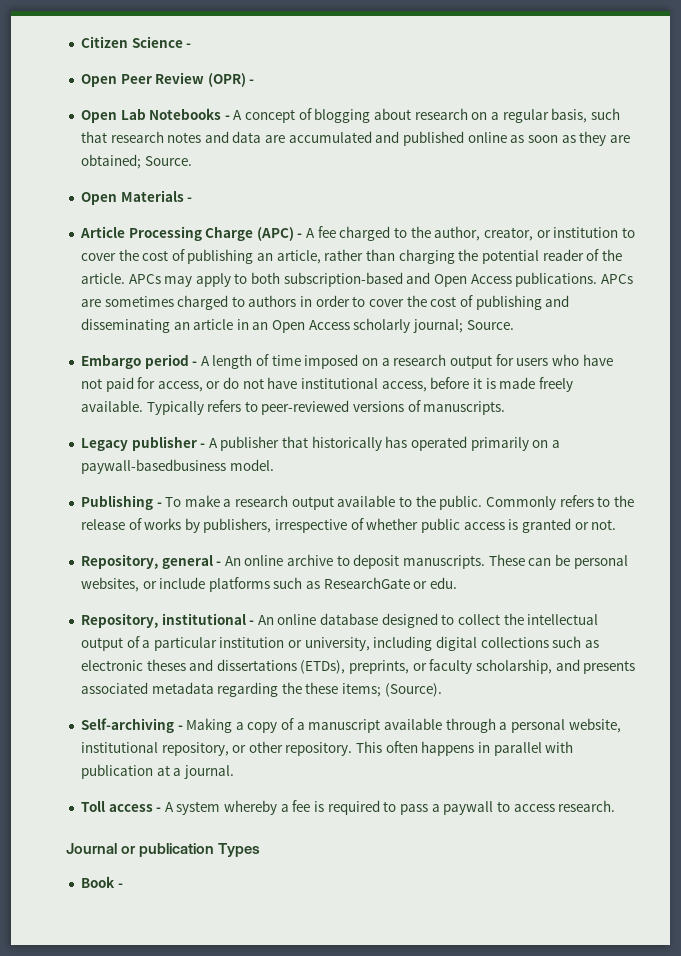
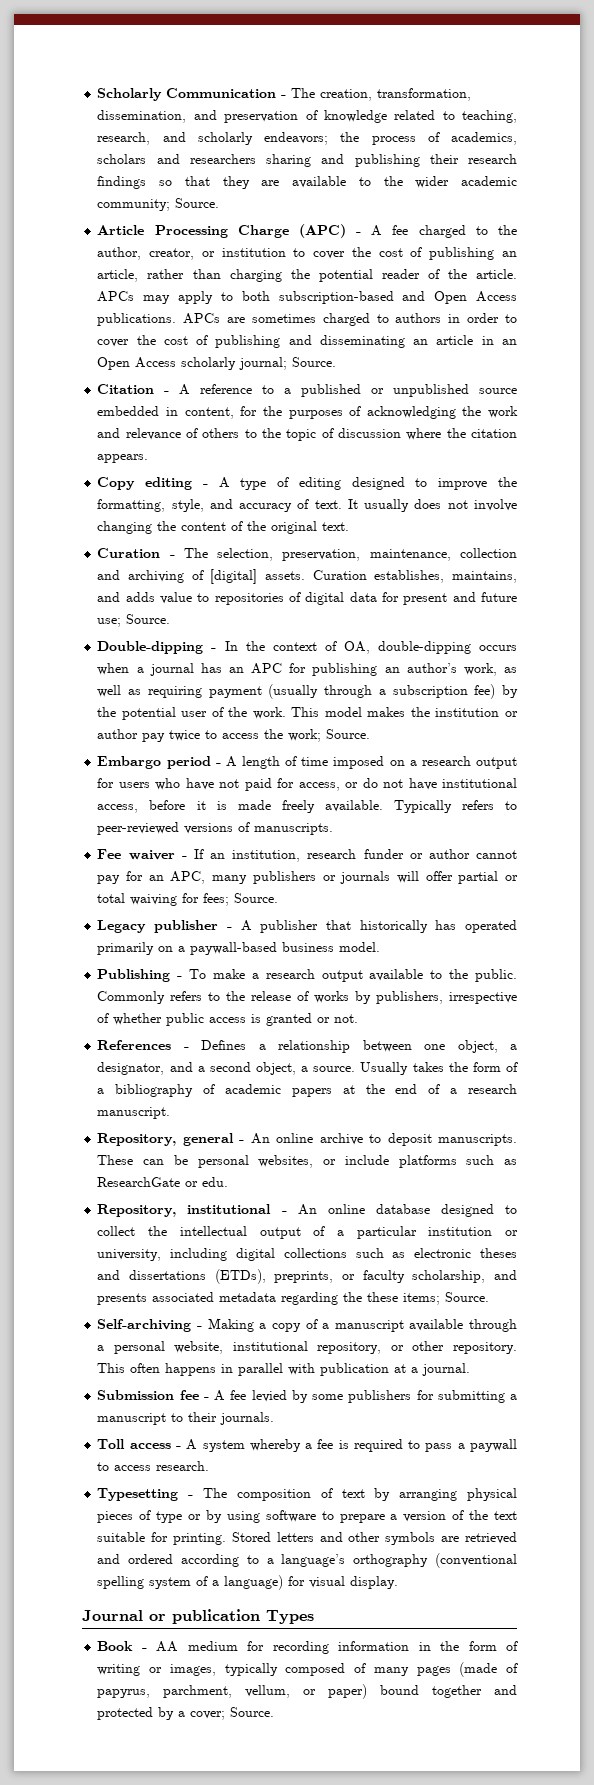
[80,36,192,48] [80,72,255,87] [80,108,620,123] [80,131,630,146] [80,154,192,169] [80,190,193,205] Citizen Science - // Open Peer Review (OPR) - // Open Lab Notebooks - A concept of blogging about research on a regular basis, such that research notes and data are accumulated and published online as soon as they are obtained; Source. // Open Materials - -> [97,88,472,101] [97,110,517,123] [97,132,518,145] [97,154,517,167] [97,176,518,189] [97,198,220,211] Scholarly Communication - The creation, transformation, dissemination, and preservation of knowledge related to teaching, research, and scholarly endeavors; the process of academics, scholars and researchers sharing and publishing their research findings so that they are available to the wider academic community; Source.
(514, 325) none -> [97,384,517,397] [97,406,518,419] [97,428,517,441] [97,454,149,463] [97,477,517,490] [97,499,517,512] [97,521,350,534] [97,548,517,561] [97,569,517,584] [97,592,517,605] [97,614,171,627] [97,641,517,654] [97,663,517,676] [97,684,519,699] [97,707,518,720] [97,729,371,742] // Citation - A reference to a published or unpublished source embedded in content, for the purposes of acknowledging the work and relevance of others to the topic of discussion where the citation appears. // Copy editing - A type of editing designed to improve the formatting, style, and accuracy of text. It usually does not involve changing the content of the original text. // Curation - The selection, preservation, maintenance, collection and archiving of [digital] assets. Curation establishes, maintains, and adds value to repositories of digital data for present and future use; Source. // Double-dipping - In the context of OA, double-dipping occurs when a journal has an APC for publishing an author’s work, as well as requiring payment (usually through a subscription fee) by the potential user of the work. This model makes the institution or author pay twice to access the work; Source.
(506, 408) none -> [97,849,518,862] [97,871,518,884] [97,893,279,906] // Fee waiver - If an institution, research funder or author cannot pay for an APC, many publishers or journals will offer partial or total waiving for fees; Source.
[80,459,226,474] paywall-basedbusiness -> [190,942,335,955] paywall-based business
(617, 524) none -> [97,1040,517,1053] [97,1062,518,1075] [97,1084,518,1097] [97,1107,171,1119] // References - Defines a relationship between one object, a designator, and a second object, a source. Usually takes the form of a bibliography of academic papers at the end of a research manuscript.
[384,683,442,697] (Source). -> [445,1292,490,1302] Source.
(234, 772) none -> [97,1390,518,1403] [97,1412,275,1425] // Submission fee - A fee levied by some publishers for submitting a manuscript to their journals.
(616, 806) none -> [97,1488,517,1501] [97,1510,517,1523] [97,1532,517,1545] [97,1553,517,1568] [97,1575,399,1590] // Typesetting - The composition of text by arranging physical pieces of type or by using software to prepare a version of the text suitable for printing. Stored letters and other symbols are retrieved and ordered according to a language’s orthography (conventional spelling system of a language) for visual display.
(123, 885) none -> [156,1641,518,1654] [97,1662,519,1677] [97,1684,517,1699] [97,1707,275,1720] AA medium for recording information in the form of writing or images, typically composed of many pages (made of papyrus, parchment, vellum, or paper) bound together and protected by a cover; Source.

